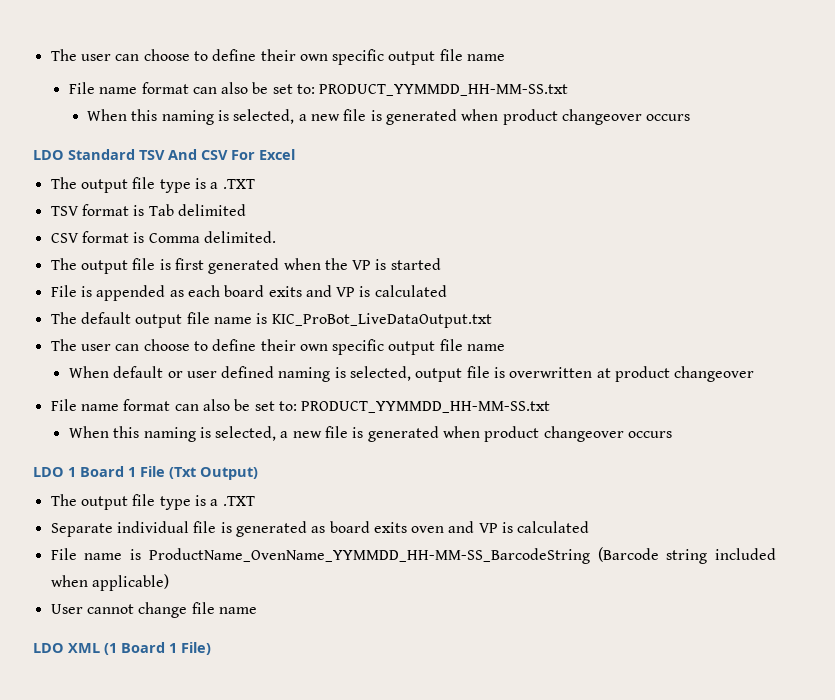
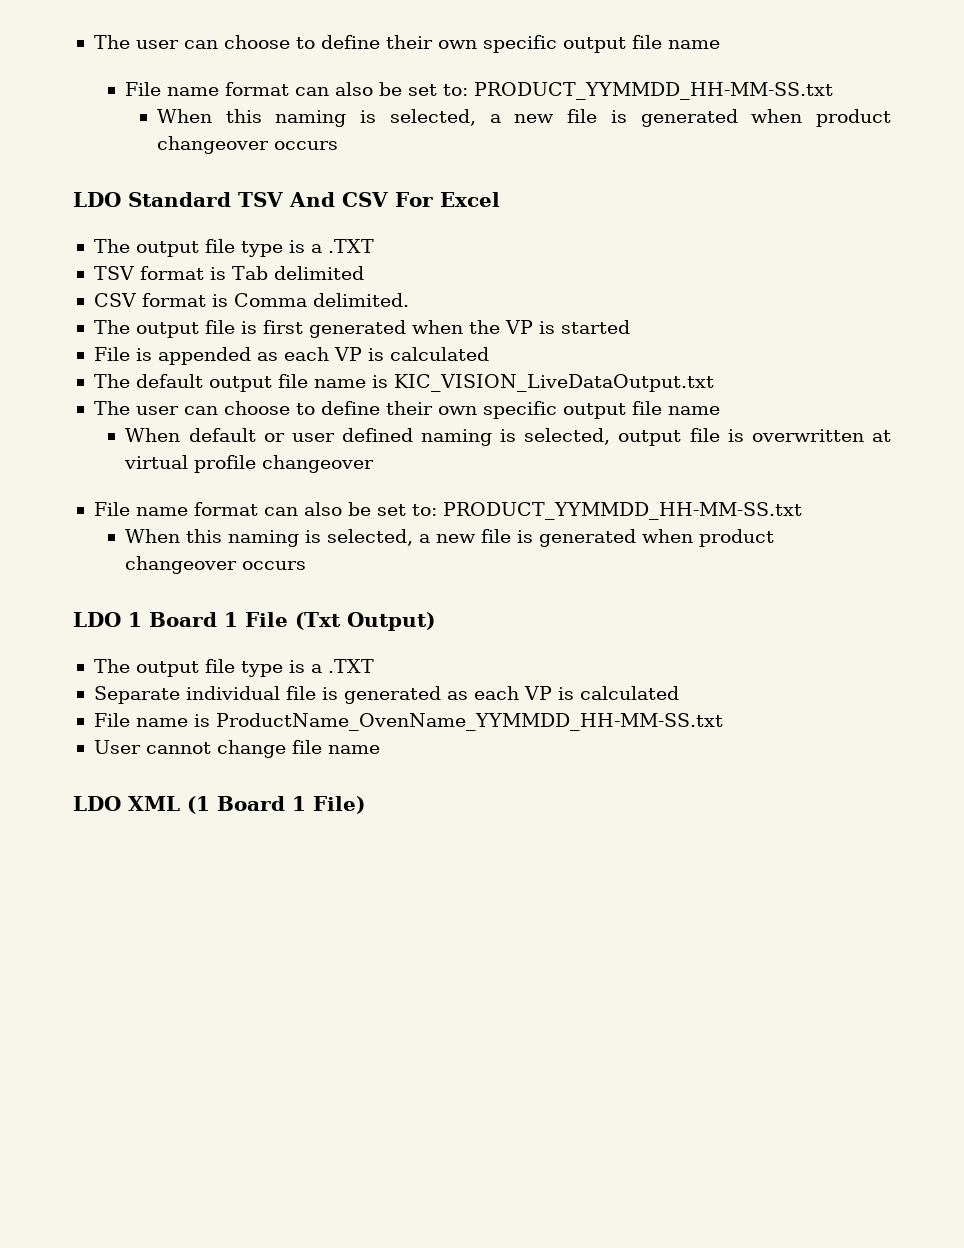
[224,285,332,297] board exits and -> (329, 354) none
[271,313,492,328] KIC_ProBot_LiveDataOutput.txt -> [393,374,714,392] KIC_VISION_LiveDataOutput.txt
[615,366,671,382] product -> [124,455,257,473] virtual profile
[329,521,475,533] board exits oven and -> [473,686,519,700] each
[148,547,776,564] [50,574,169,591] ProductName_OvenName_YYMMDD_HH-MM-SS_BarcodeString (Barcode string included when applicable) -> [215,713,723,731] ProductName_OvenName_YYMMDD_HH-MM-SS.txt

